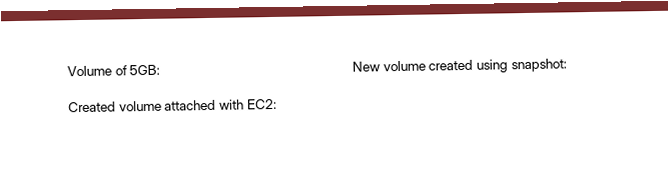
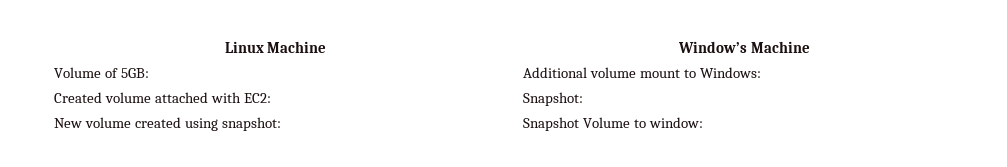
(67, 71) none -> [224,41,327,53] Linux Machine //
(567, 65) none -> [678,41,810,53] [523,67,761,78] [523,92,583,106] [523,117,703,131] // Window’s Machine // Additional volume mount to Windows: // Snapshot: // Snapshot Volume to window:

